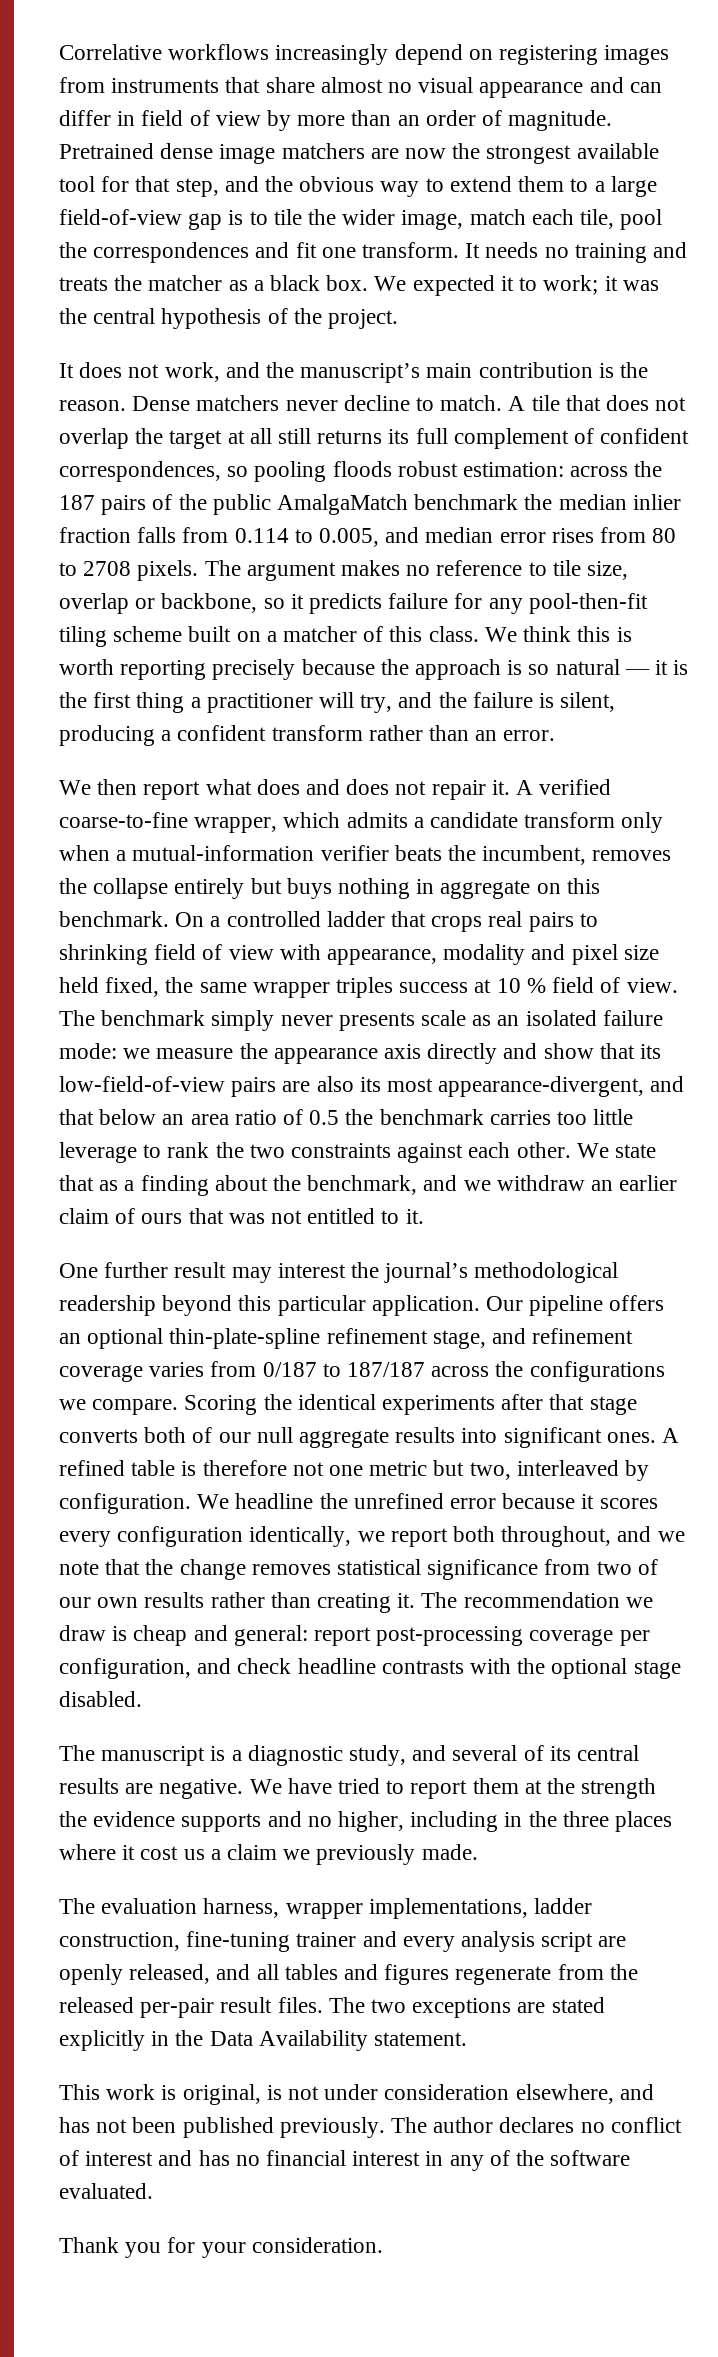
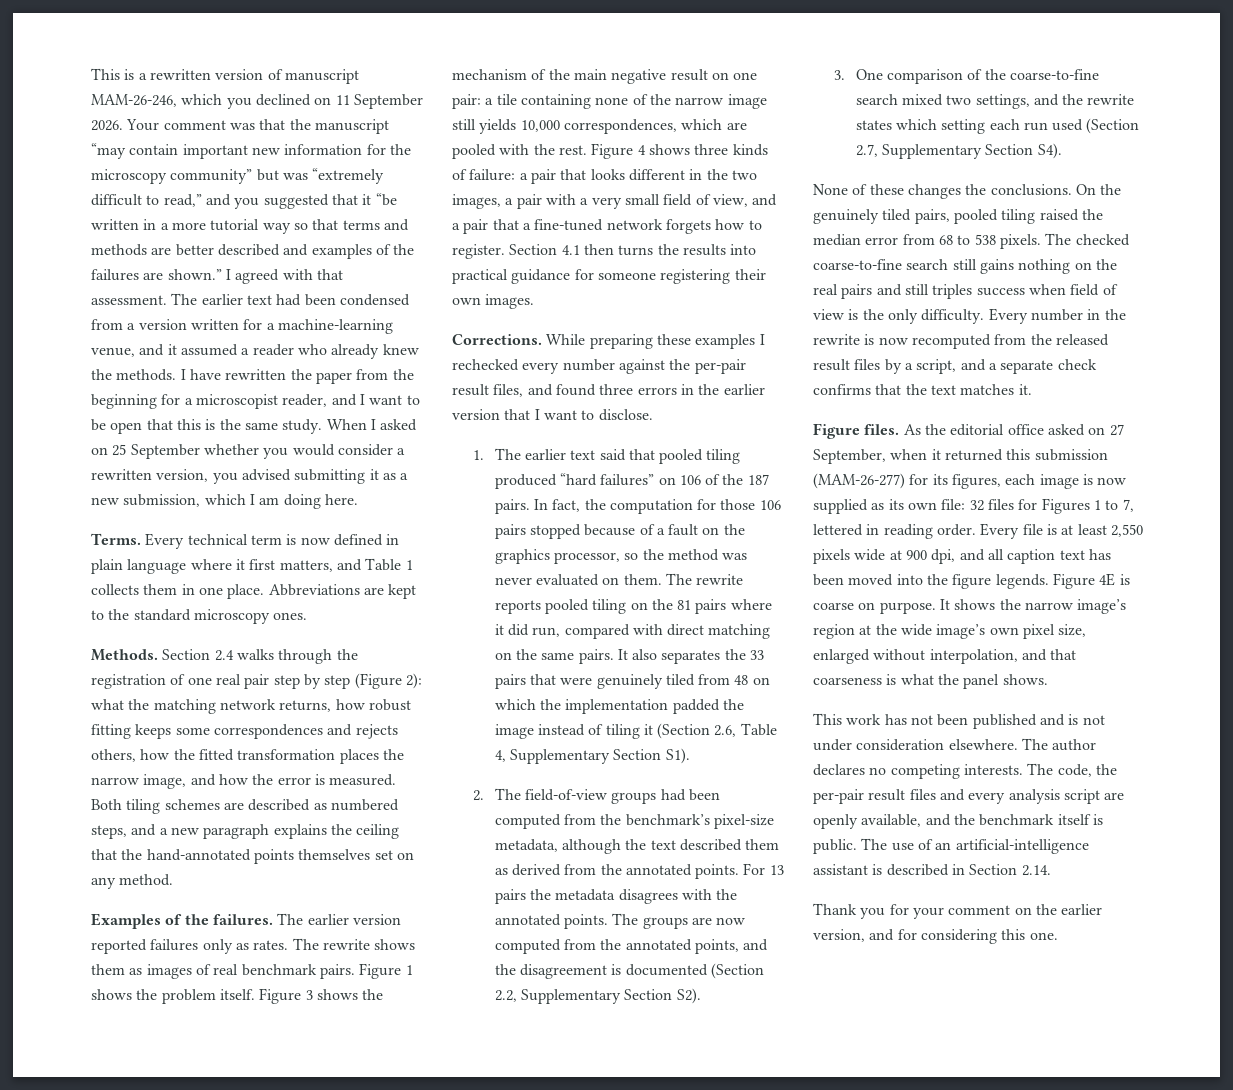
[59,44,670,65] [59,77,662,98] [59,110,613,131] [59,143,659,164] [59,176,657,197] [59,209,663,230] [59,242,688,263] [59,275,659,296] [59,308,399,329] [59,362,649,383] [59,395,687,411] [59,428,690,449] [59,461,663,482] [59,494,681,515] [59,527,677,547] [59,560,629,581] [59,593,648,614] [59,626,632,647] [59,659,689,680] [59,692,616,713] [59,725,556,746] [59,779,612,800] [59,812,664,833] [59,845,672,865] [59,878,600,899] [59,911,598,932] [59,944,659,965] [59,977,678,998] [59,1010,663,1031] [59,1043,662,1064] [59,1076,685,1097] [59,1109,634,1125] [59,1142,657,1163] [59,1175,678,1196] [59,1208,424,1224] [59,1262,619,1283] [59,1295,665,1316] [59,1328,634,1349] [59,1361,665,1382] [59,1394,637,1415] [59,1427,680,1448] [59,1460,650,1481] [59,1493,658,1514] [59,1526,685,1547] [59,1559,658,1580] [59,1592,653,1613] [59,1625,650,1646] [59,1658,681,1679] [59,1691,142,1707] [59,1745,640,1766] [59,1778,657,1799] [59,1811,673,1832] [59,1844,478,1865] [59,1898,593,1919] [59,1931,357,1952] Correlative workflows increasingly depend on registering images from instruments that share almost no visual appearance and can differ in field of view by more than an order of magnitude. Pretrained dense image matchers are now the strongest available tool for that step, and the obvious way to extend them to a large field-of-view gap is to tile the wider image, match each tile, pool the correspondences and fit one transform. It needs no training and treats the matcher as a black box. We expected it to work; it was the central hypothesis of the project. // It does not work, and the manuscript’s main contribution is the reason. Dense matchers never decline to match. A tile that does not overlap the target at all still returns its full complement of confident correspondences, so pooling floods robust estimation: across the 187 pairs of the public AmalgaMatch benchmark the median inlier fraction falls from 0.114 to 0.005, and median error rises from 80 to 2708 pixels. The argument makes no reference to tile size, overlap or backbone, so it predicts failure for any pool-then-fit tiling scheme built on a matcher of this class. We think this is worth reporting precisely because the approach is so natural — it is the first thing a practitioner will try, and the failure is silent, producing a confident transform rather than an error. // We then report what does and does not repair it. A verified coarse-to-fine wrapper, which admits a candidate transform only when a mutual-information verifier beats the incumbent, removes the collapse entirely but buys nothing in aggregate on this benchmark. On a controlled ladder that crops real pairs to shrinking field of view with appearance, modality and pixel size held fixed, the same wrapper triples success at 10 % field of view. The benchmark simply never presents scale as an isolated failure mode: we measure the appearance axis directly and show that its low-field-of-view pairs are also its most appearance-divergent, and that below an area ratio of 0.5 the benchmark carries too little leverage to rank the two constraints against each other. We state that as a finding about the benchmark, and we withdraw an earlier claim of ours that was not entitled to it. // One further result may interest the journal’s methodological readership beyond this particular application. Our pipeline offers an optional thin-plate-spline refinement stage, and refinement coverage varies from 0/187 to 187/187 across the configurations we compare. Scoring the identical experiments after that stage converts both of our null aggregate results into significant ones. A refined table is therefore not one metric but two, interleaved by configuration. We headline the unrefined error because it scores every configuration identically, we report both throughout, and we note that the change removes statistical significance from two of our own results rather than creating it. The recommendation we draw is cheap and general: report post-processing coverage per configuration, and check headline contrasts with the optional stage disabled. // The manuscript is a diagnostic study, and several of its central results are negative. We have tried to report them at the strength the evidence supports and no higher, including in the three places where it cost us a claim we previously made. // The evaluation harness, wrapper implementations, ladder construction, fine-tuning trainer -> [91,68,359,84] [91,94,423,109] [91,119,389,134] [91,143,411,159] [91,168,385,184] [91,193,397,209] [91,219,409,234] [91,244,415,259] [91,269,343,284] [91,293,410,306] [91,319,393,334] [91,344,419,359] [91,369,414,384] [91,394,420,409] [91,419,418,434] [91,444,406,459] [91,469,409,484] [91,494,358,509] [91,533,400,549] [91,558,413,574] [91,584,417,599] [91,609,308,624] [91,649,358,664] [91,673,422,689] [91,699,411,714] [91,724,398,739] [91,749,404,764] [91,774,397,789] [91,799,399,814] [91,824,400,839] [91,849,414,864] [91,874,174,889] [91,913,401,929] [91,938,416,954] [91,963,413,979] [91,988,384,1004] [452,69,758,84] [452,94,767,109] [452,119,747,134] [452,143,768,159] [452,169,757,184] [452,194,778,209] [452,219,762,234] [452,244,757,259] [452,269,766,284] [452,294,535,309] [452,334,765,349] [452,359,746,374] [452,384,765,397] [452,409,653,421] [473,448,741,464] [494,473,769,489] [494,499,781,514] [494,524,745,539] [494,549,748,564] [494,573,744,586] [494,599,772,614] [494,624,771,639] [494,649,765,664] [494,674,770,689] [494,699,744,714] [494,723,777,739] [494,748,690,764] [473,788,720,804] [494,814,774,829] [494,839,780,854] [494,863,784,879] [494,889,738,904] [494,913,746,929] [494,939,769,954] [494,963,764,979] [494,988,701,1004] [834,69,1099,84] [855,94,1135,109] [855,118,1140,134] [855,143,1062,159] [813,184,1122,199] [813,209,1103,224] [813,233,1130,249] [813,259,1117,274] [813,284,1118,299] [813,308,1126,324] [813,334,1109,349] [813,359,1097,374] [813,384,1032,395] [813,423,1124,439] [813,449,1108,464] [813,473,1127,489] [813,498,1134,514] [813,523,1143,539] [813,549,1111,564] [813,573,1130,589] [813,599,1127,614] [813,624,1087,639] [813,649,1077,664] [813,674,1048,689] [813,713,1105,729] [813,738,1097,751] [813,763,1117,779] [813,789,936,804] This is a rewritten version of manuscript MAM-26-246, which you declined on 11 September 2026. Your comment was that the manuscript “may contain important new information for the microscopy community” but was “extremely difficult to read,” and you suggested that it “be written in a more tutorial way so that terms and methods are better described and examples of the failures are shown.” I agreed with that assessment. The earlier text had been condensed from a version written for a machine-learning venue, and it assumed a reader who already knew the methods. I have rewritten the paper from the beginning for a microscopist reader, and I want to be open that this is the same study. When I asked on 25 September whether you would consider a rewritten version, you advised submitting it as a new submission, which I am doing here. // Terms. Every technical term is now defined in plain language where it first matters, and Table 1 collects them in one place. Abbreviations are kept to the standard microscopy ones. // Methods. Section 2.4 walks through the registration of one real pair step by step (Figure 2): what the matching network returns, how robust fitting keeps some correspondences and rejects others, how the fitted transformation places the narrow image, and how the error is measured. Both tiling schemes are described as numbered steps, and a new paragraph explains the ceiling that the hand-annotated points themselves set on any method. // Examples of the failures. The earlier version reported failures only as rates. The rewrite shows them as images of real benchmark pairs. Figure 1 shows the problem itself. Figure 3 shows the mechanism of the main negative result on one pair: a tile containing none of the narrow image still yields 10,000 correspondences, which are pooled with the rest. Figure 4 shows three kinds of failure: a pair that looks different in the two images, a pair with a very small field of view, and a pair that a fine-tuned network forgets how to register. Section 4.1 then turns the results into practical guidance for someone registering their own images. // Corrections. While preparing these examples I rechecked every number against the per-pair result files, and found three errors in the earlier version that I want to disclose. // 1. The earlier text said that pooled tiling produced “hard failures” on 106 of the 187 pairs. In fact, the computation for those 106 pairs stopped because of a fault on the graphics processor, so the method was never evaluated on them. The rewrite reports pooled tiling on the 81 pairs where it did run, compared with direct matching on the same pairs. It also separates the 33 pairs that were genuinely tiled from 48 on which the implementation padded the image instead of tiling it (Section 2.6, Table 4, Supplementary Section S1). // 2. The field-of-view groups had been computed from the benchmark’s pixel-size metadata, although the text described them as derived from the annotated points. For 13 pairs the metadata disagrees with the annotated points. The groups are now computed from the annotated points, and the disagreement is documented (Section 2.2, Supplementary Section S2). // 3. One comparison of the coarse-to-fine search mixed two settings, and the rewrite states which setting each run used (Section 2.7, Supplementary Section S4). // None of these changes the conclusions. On the genuinely tiled pairs, pooled tiling raised the median error from 68 to 538 pixels. The checked coarse-to-fine search still gains nothing on the real pairs and still triples success when field of view is the only difficulty. Every number in the rewrite is now recomputed from the released result files by a script, and a separate check confirms that the text matches it. // Figure files. As the editorial office asked on 27 September, when it returned this submission (MAM-26-277) for its figures, each image is now supplied as its own file: 32 files for Figures 1 to 7, lettered in reading order. Every file is at least 2,550 pixels wide at 900 dpi, and all caption text has been moved into the figure legends. Figure 4E is coarse on purpose. It shows the narrow image’s region at the wide image’s own pixel size, enlarged without interpolation, and that coarseness is what the panel shows. // This work has not been published and is not under consideration elsewhere. The author declares no competing interests. The code, the per-pair result files
[129,1964,638,1985] [59,1997,605,2018] [59,2030,468,2051] [59,2084,654,2105] [59,2117,682,2138] [59,2150,631,2171] [59,2183,153,2199] [59,2237,383,2258] released, and all tables and figures regenerate from the released per-pair result files. The two exceptions are stated explicitly in the Data Availability statement. // This work is original, is not under consideration elsewhere, and has not been published previously. The author declares no conflict of interest and has no financial interest in any of the software evaluated. // Thank you for your consideration. -> [861,814,1103,827] [813,838,1089,854] [813,864,1051,876] [813,903,1103,919] [813,929,1058,944] available, and the benchmark itself is public. The use of an artificial-intelligence assistant is described in Section 2.14. // Thank you for your comment on the earlier version, and for considering this one.

